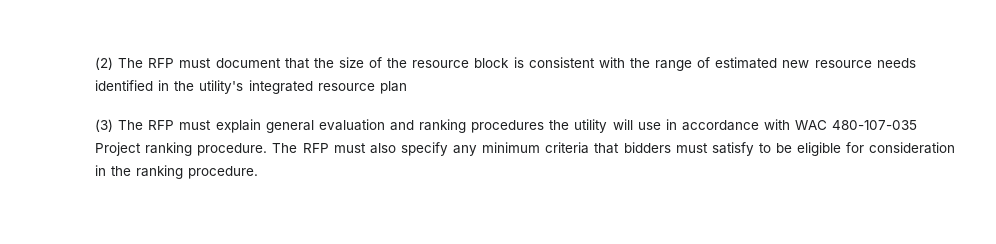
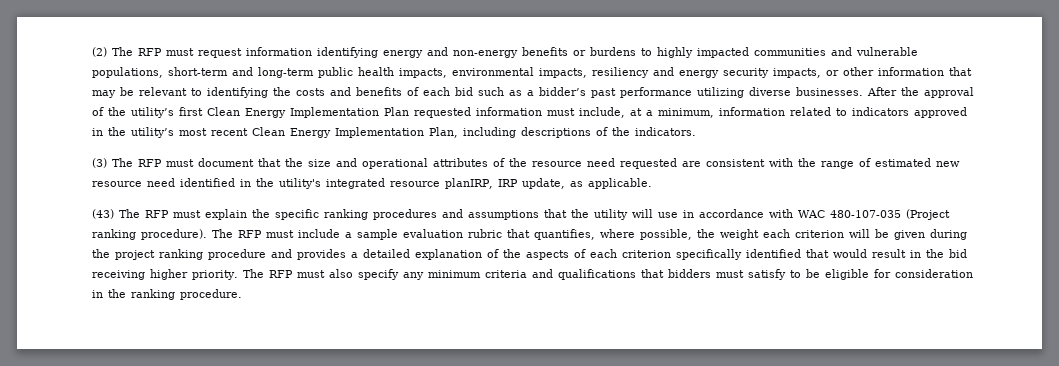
[215,57,524,69] document that the size of the resource block is -> [198,47,918,58] [92,67,972,78] [92,87,974,98] [92,107,967,118] [92,127,696,138] [92,158,701,169] request information identifying energy and non-energy benefits or burdens to highly impacted communities and vulnerable populations, short-term and long-term public health impacts, environmental impacts, resiliency and energy security impacts, or other information that may be relevant to identifying the costs and benefits of each bid such as a bidder’s past performance utilizing diverse businesses. After the approval of the utility’s first Clean Energy Implementation Plan requested information must include, at a minimum, information related to indicators approved in the utility’s most recent Clean Energy Implementation Plan, including descriptions of the indicators. // (3) The RFP must document that the size and operational attributes of the resource need requested are
[876,58,916,68] needs -> [147,178,175,187] need
[379,81,407,94] [95,119,545,133] plan // (3) The RFP must explain general evaluation and ranking procedures -> [445,178,652,189] [92,209,567,220] planIRP, IRP update, as applicable. // (43) The RFP must explain the specific ranking procedures and assumptions that
[95,142,268,156] Project ranking procedure. -> [906,209,950,220] [92,229,967,240] [92,249,967,260] [92,269,238,280] (Project ranking procedure). The RFP must include a sample evaluation rubric that quantifies, where possible, the weight each criterion will be given during the project ranking procedure and provides a detailed explanation of the aspects of each criterion specifically identified that would result in the bid receiving higher priority.
(590, 148) none -> [531,269,636,280] and qualifications

